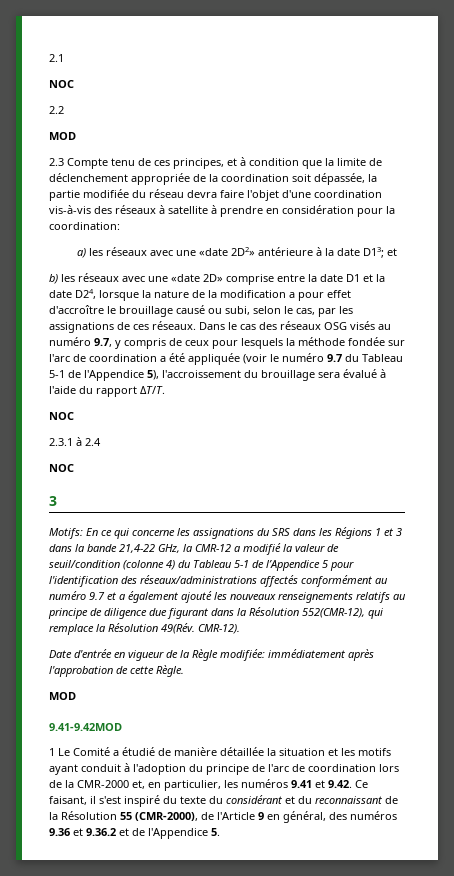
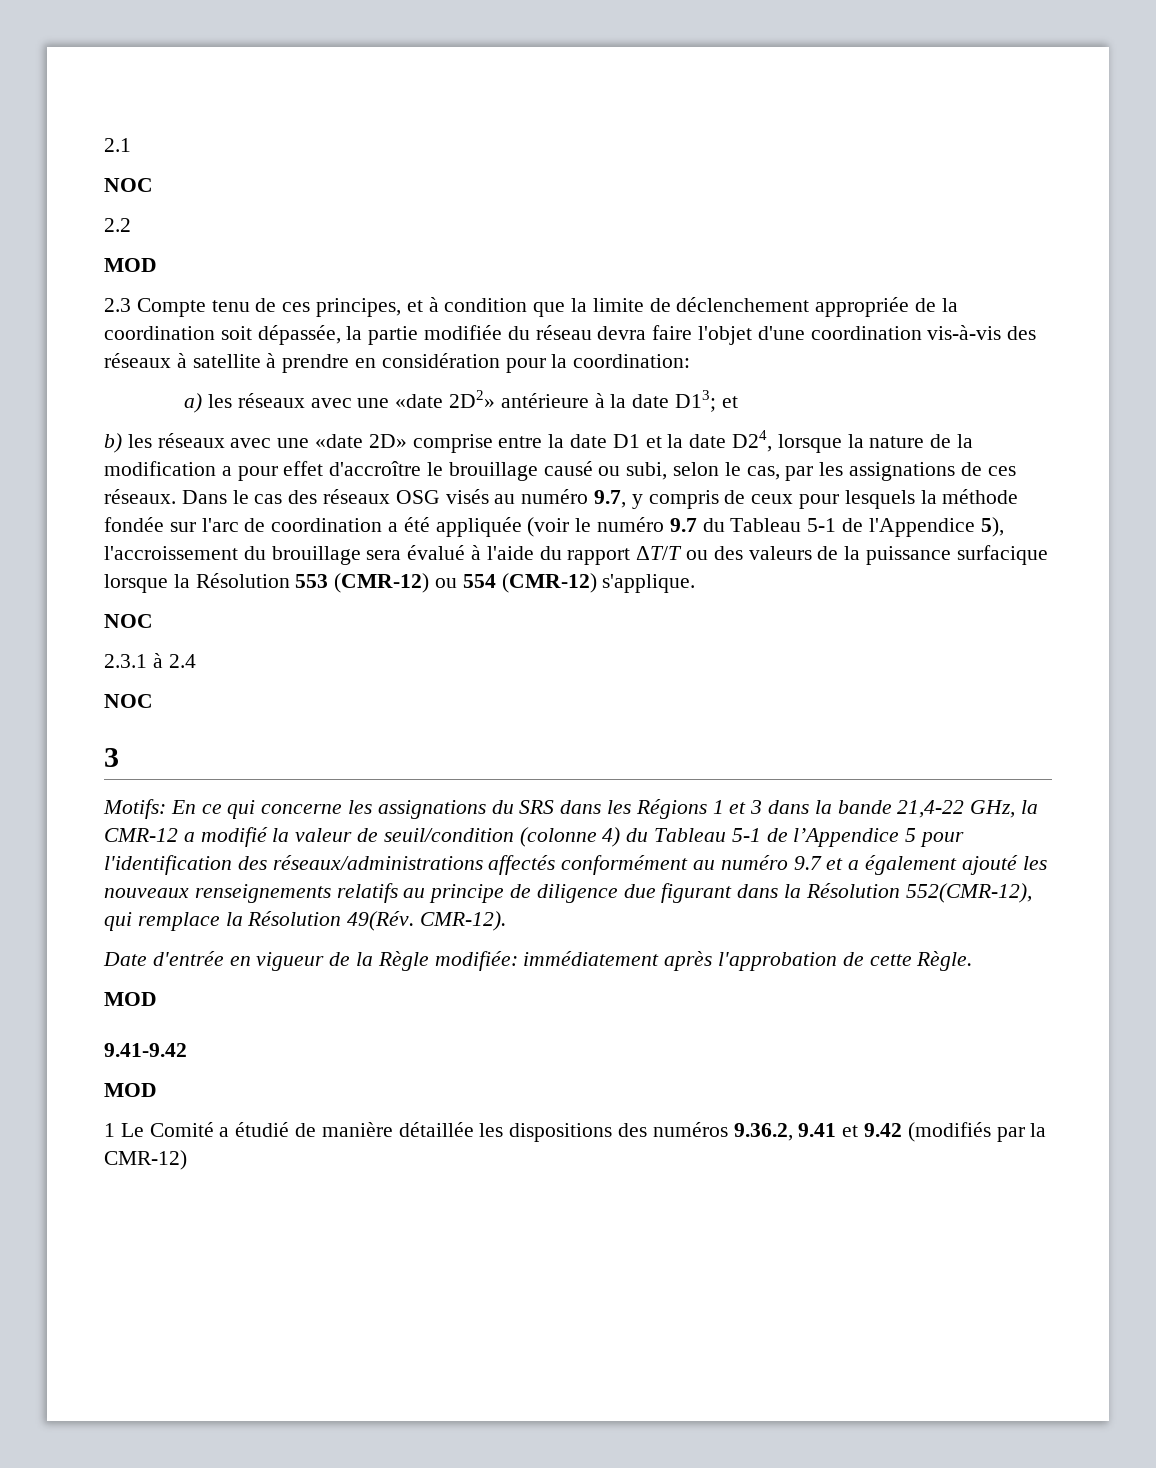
[140,386,165,394] ΔT/T. -> [636,545,1048,565] [104,573,696,593] ΔT/T ou des valeurs de la puissance surfacique lorsque la Résolution 553 (CMR-12) ou 554 (CMR-12) s'applique.
[49,723,122,731] 9.41-9.42MOD -> [104,1043,187,1057] [104,1083,157,1097] 9.41-9.42 // MOD
[267,748,391,756] [49,763,399,775] [49,779,368,791] [49,795,398,807] [49,811,397,823] [49,828,220,839] la situation et les motifs ayant conduit à l'adoption du principe de l'arc de coordination lors de la CMR-2000 et, en particulier, les numéros 9.41 et 9.42. Ce faisant, il s'est inspiré du texte du considérant et du reconnaissant de la Résolution 55 (CMR-2000), de l'Article 9 en général, des numéros 9.36 et 9.36.2 et de l'Appendice 5. -> [479,1122,1047,1142] [104,1150,187,1170] les dispositions des numéros 9.36.2, 9.41 et 9.42 (modifiés par la CMR-12)

